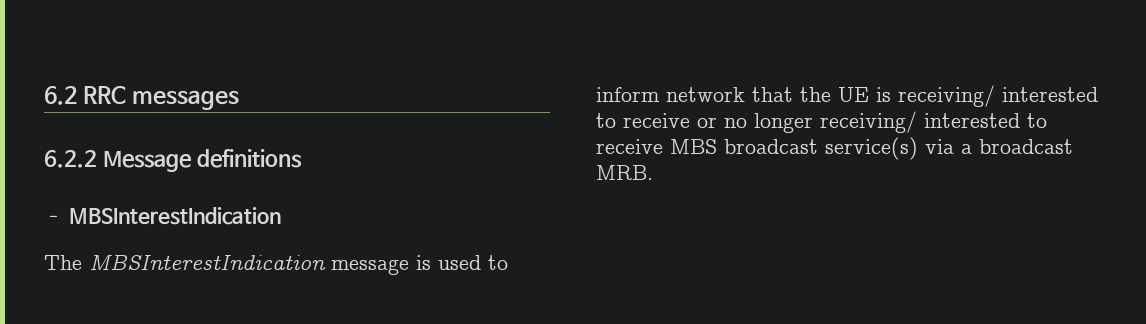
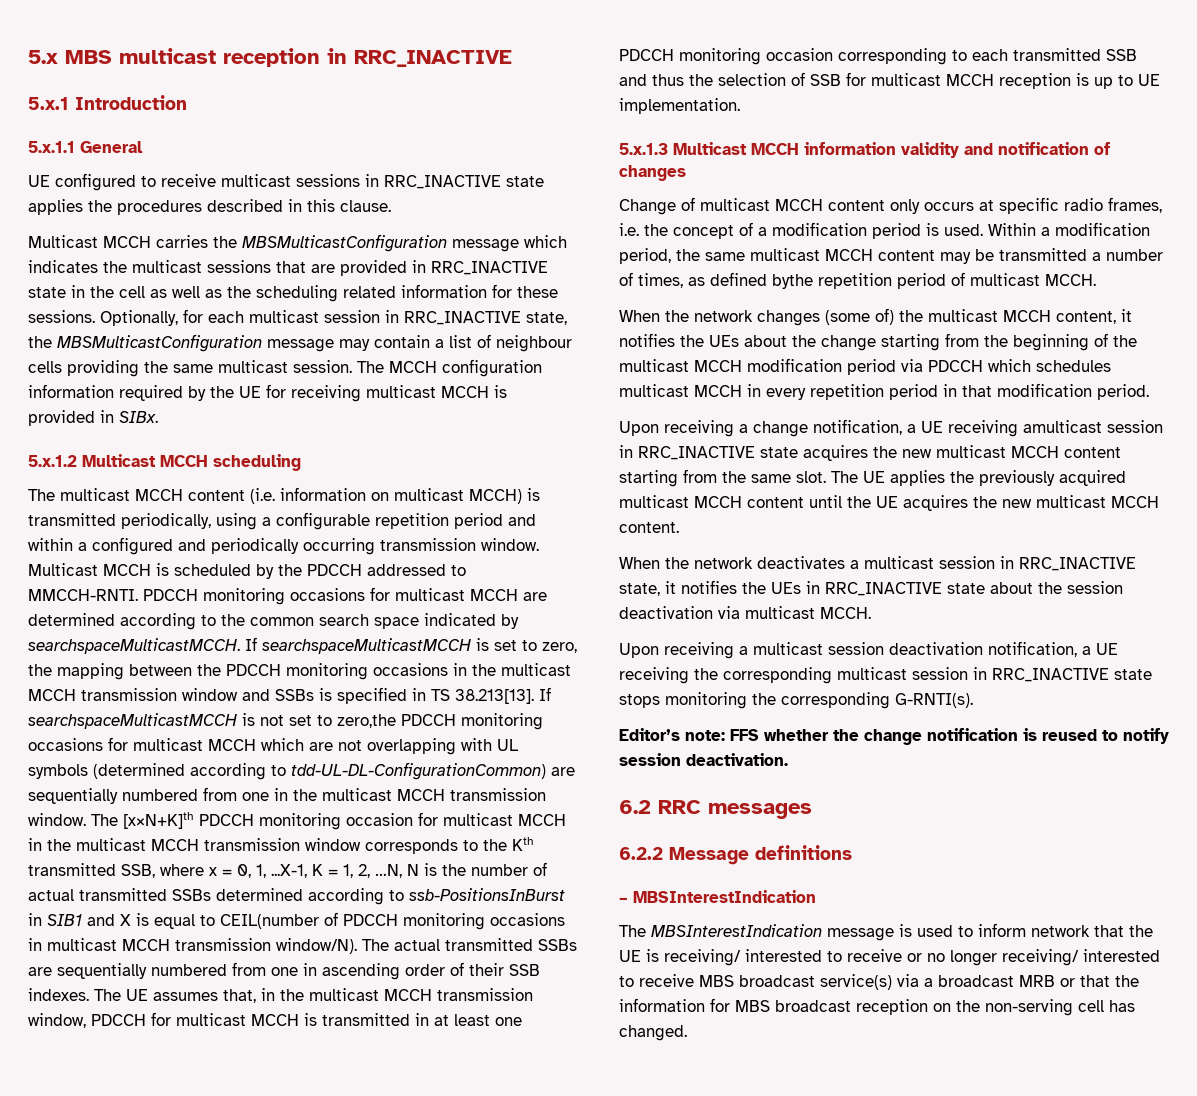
(44, 95) none -> [28,48,512,67] [28,95,187,110] [28,141,143,153] [28,173,544,191] [28,199,391,215] [28,234,567,252] [28,260,548,276] [28,284,558,302] [28,309,567,326] [28,334,572,352] [28,359,542,377] [28,384,507,402] [28,410,158,426] [28,454,301,471] [28,487,540,504] [28,512,536,530] [28,537,539,555] [28,563,466,579] [28,587,547,605] [28,613,519,630] [28,637,577,654] [28,663,571,680] [28,687,551,704] [28,713,543,730] [28,737,518,755] [28,762,575,780] [28,787,546,804] [28,812,566,830] [28,837,534,854] [28,862,547,878] [28,888,565,905] [28,912,565,930] [28,938,577,954] [28,962,540,980] [28,988,533,1003] [28,1012,522,1028] [619,48,1137,65] [619,72,1160,89] [619,98,740,114] [619,142,1110,158] [619,165,686,181] [619,197,1162,215] [619,222,1150,239] [619,248,1163,264] [619,272,1096,289] [619,308,1132,326] [619,333,1137,351] [619,358,1111,375] [619,383,1149,400] [619,419,1163,437] [619,445,1121,461] [619,469,1126,487] [619,495,1159,511] [619,522,679,533] [619,556,1136,571] [619,580,1123,596] [619,606,871,619] [619,641,1118,659] [619,667,1152,684] [619,692,973,709] [619,728,1169,745] [619,753,788,766] 5.x MBS multicast reception in RRC_INACTIVE // 5.x.1 Introduction // 5.x.1.1 General // UE configured to receive multicast sessions in RRC_INACTIVE state applies the procedures described in this clause. // Multicast MCCH carries the MBSMulticastConfiguration message which indicates the multicast sessions that are provided in RRC_INACTIVE state in the cell as well as the scheduling related information for these sessions. Optionally, for each multicast session in RRC_INACTIVE state, the MBSMulticastConfiguration message may contain a list of neighbour cells providing the same multicast session. The MCCH configuration information required by the UE for receiving multicast MCCH is provided in SIBx. // 5.x.1.2 Multicast MCCH scheduling // The multicast MCCH content (i.e. information on multicast MCCH) is transmitted periodically, using a configurable repetition period and within a configured and periodically occurring transmission window. Multicast MCCH is scheduled by the PDCCH addressed to MMCCH-RNTI. PDCCH monitoring occasions for multicast MCCH are determined according to the common search space indicated by searchspaceMulticastMCCH. If searchspaceMulticastMCCH is set to zero, the mapping between the PDCCH monitoring occasions in the multicast MCCH transmission window and SSBs is specified in TS 38.213[13]. If searchspaceMulticastMCCH is not set to zero,the PDCCH monitoring occasions for multicast MCCH which are not overlapping with UL symbols (determined according to tdd-UL-DL-ConfigurationCommon) are sequentially numbered from one in the multicast MCCH transmission window. The [x×N+K]th PDCCH monitoring occasion for multicast MCCH in the multicast MCCH transmission window corresponds to the Kth transmitted SSB, where x = 0, 1, ...X-1, K = 1, 2, …N, N is the number of actual transmitted SSBs determined according to ssb-PositionsInBurst in SIB1 and X is equal to CEIL(number of PDCCH monitoring occasions in multicast MCCH transmission window/N). The actual transmitted SSBs are sequentially numbered from one in ascending order of their SSB indexes. The UE assumes that, in the multicast MCCH transmission window, PDCCH for multicast MCCH is transmitted in at least one PDCCH monitoring occasion corresponding to each transmitted SSB and thus the selection of SSB for multicast MCCH reception is up to UE implementation. // 5.x.1.3 Multicast MCCH information validity and notification of changes // Change of multicast MCCH content only occurs at specific radio frames, i.e. the concept of a modification period is used. Within a modification period, the same multicast MCCH content may be transmitted a number of times, as defined bythe repetition period of multicast MCCH. // When the network changes (some of) the multicast MCCH content, it notifies the UEs about the change starting from the beginning of the multicast MCCH modification period via PDCCH which schedules multicast MCCH in every repetition period in that modification period. // Upon receiving a change notification, a UE receiving amulticast session in RRC_INACTIVE state acquires the new multicast MCCH content starting from the same slot. The UE applies the previously acquired multicast MCCH content until the UE acquires the new multicast MCCH content. // When the network deactivates a multicast session in RRC_INACTIVE state, it notifies the UEs in RRC_INACTIVE state about the session deactivation via multicast MCCH. // Upon receiving a multicast session deactivation notification, a UE receiving the corresponding multicast session in RRC_INACTIVE state stops monitoring the corresponding G-RNTI(s). // Editor’s note: FFS whether the change notification is reused to notify session deactivation. //
[596,165,653,180] MRB. -> [1019,975,1139,987] [619,998,1135,1016] [619,1025,687,1041] MRB or that the information for MBS broadcast reception on the non-serving cell has changed.

